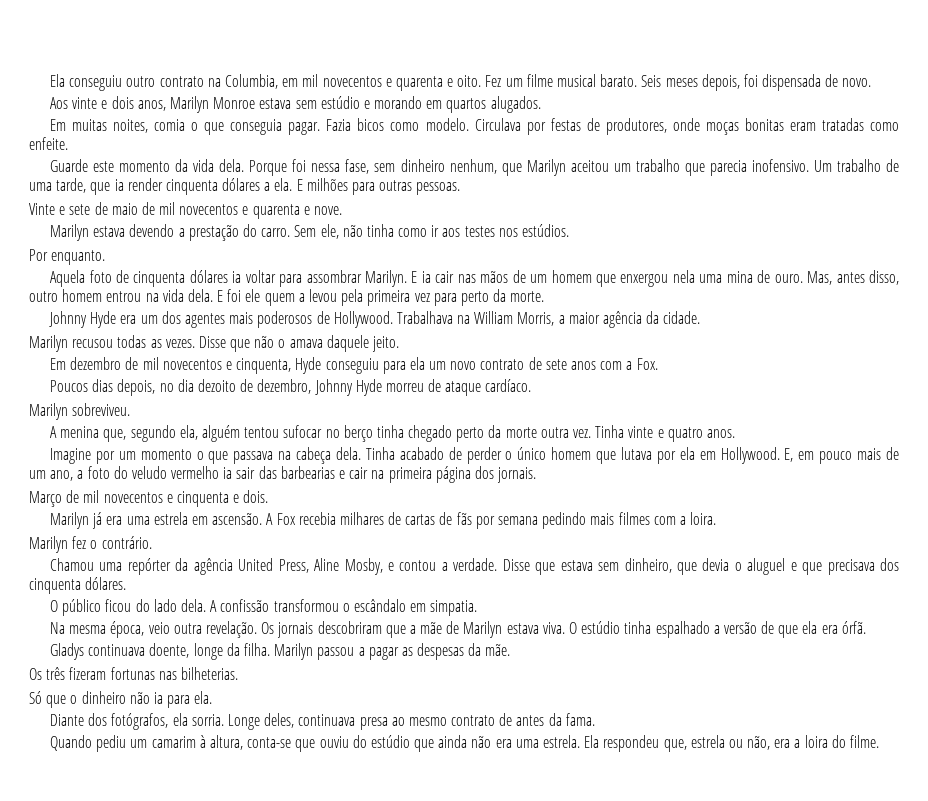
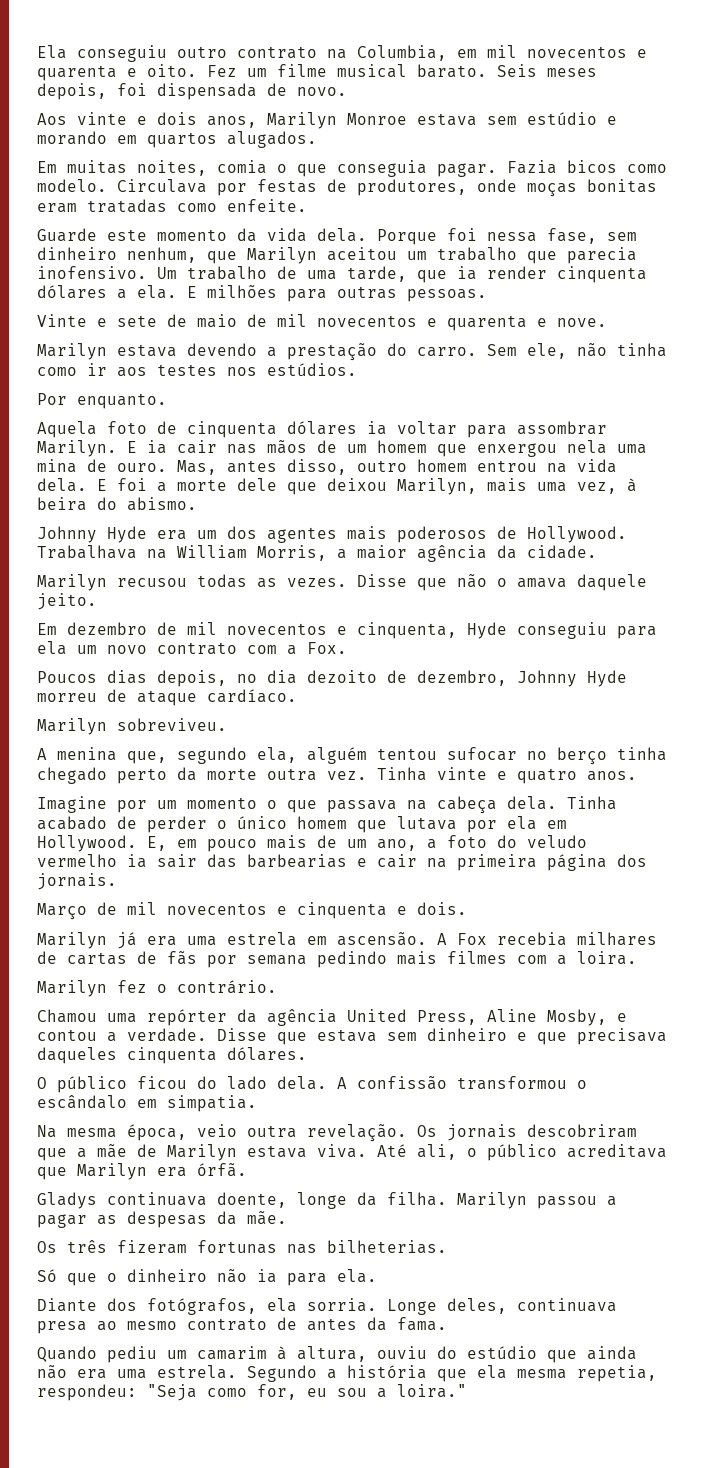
[245,289,545,306] ele quem a levou pela primeira vez para perto da morte. -> [157,478,637,495] [37,497,197,511] a morte dele que deixou Marilyn, mais uma vez, à beira do abismo.
[528,357,597,370] de sete anos -> (237, 648) none
[624,558,786,575] dinheiro, que devia o aluguel -> [427,1028,507,1041] dinheiro
[879,558,899,571] dos -> [37,1047,117,1064] daqueles
[569,621,818,638] O estúdio tinha espalhado a versão de que ela -> [377,1144,667,1161] [37,1163,147,1180] Até ali, o público acreditava que Marilyn
[247,737,316,752] conta-se que -> (367, 1354) none
[584,735,880,752] Ela respondeu que, estrela ou não, era a loira do filme. -> [247,1365,657,1382] [37,1384,467,1401] Segundo a história que ela mesma repetia, respondeu: "Seja como for, eu sou a loira."

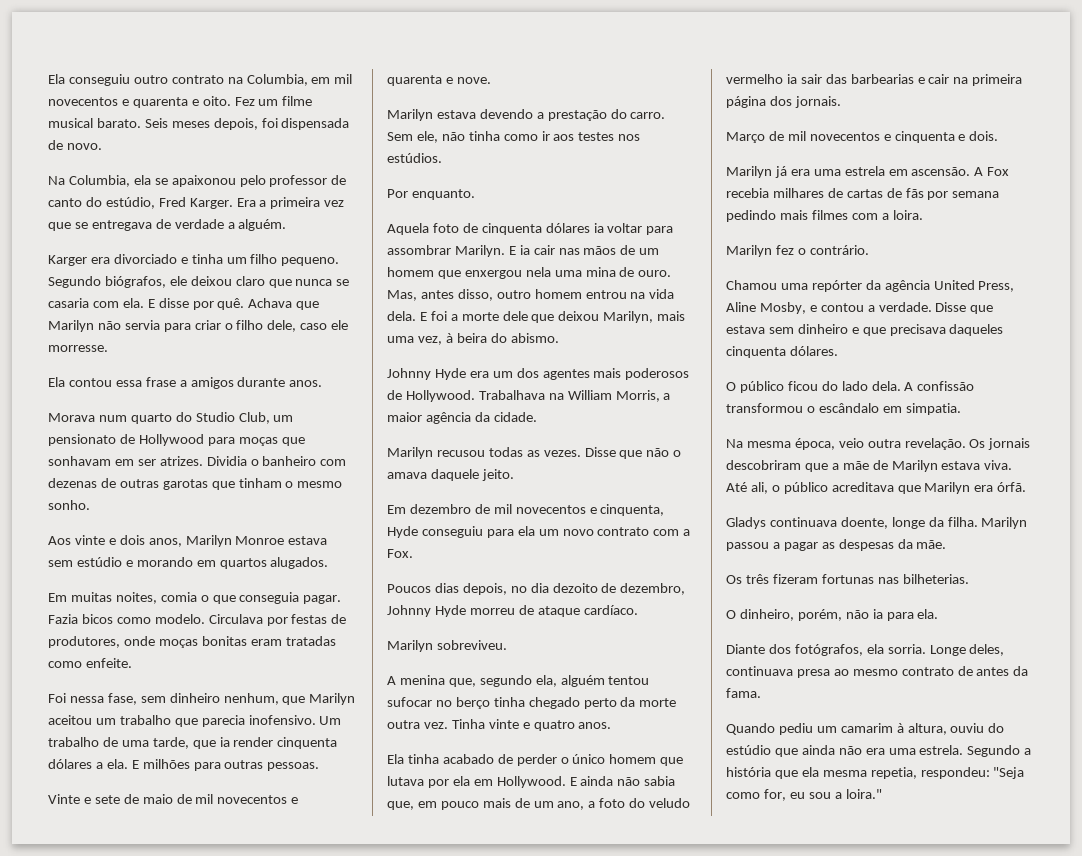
(347, 91) none -> [48,175,347,187] [48,197,345,209] [48,219,287,231] [48,254,340,266] [48,276,350,288] [48,298,320,310] [48,320,349,332] [48,345,108,352] [48,377,323,389] [48,412,294,424] [48,434,305,446] [48,456,347,466] [48,478,343,490] [48,500,90,510] // Na Columbia, ela se apaixonou pelo professor de canto do estúdio, Fred Karger. Era a primeira vez que se entregava de verdade a alguém. // Karger era divorciado e tinha um filho pequeno. Segundo biógrafos, ele deixou claro que nunca se casaria com ela. E disse por quê. Achava que Marilyn não servia para criar o filho dele, caso ele morresse. // Ela contou essa frase a amigos durante anos. // Morava num quarto do Studio Club, um pensionato de Hollywood para moças que sonhavam em ser atrizes. Dividia o banheiro com dezenas de outras garotas que tinham o mesmo sonho.
[37,228,477,245] Guarde este momento da vida dela. Porque foi -> [48,693,66,703] Foi
[37,796,617,814] Imagine por um momento o que passava na cabeça dela. Tinha -> [387,754,439,764] Ela tinha
[147,836,167,851] E, -> [569,776,676,786] [387,801,414,810] E ainda não sabia que,
[37,1269,207,1286] Só que o dinheiro -> [726,609,842,621] O dinheiro, porém,

